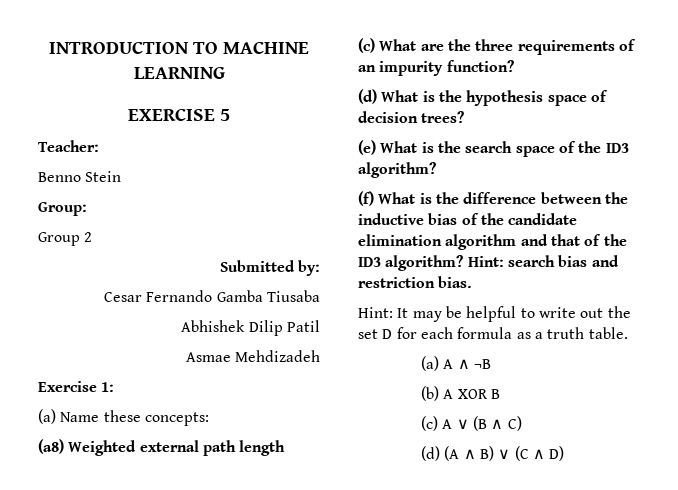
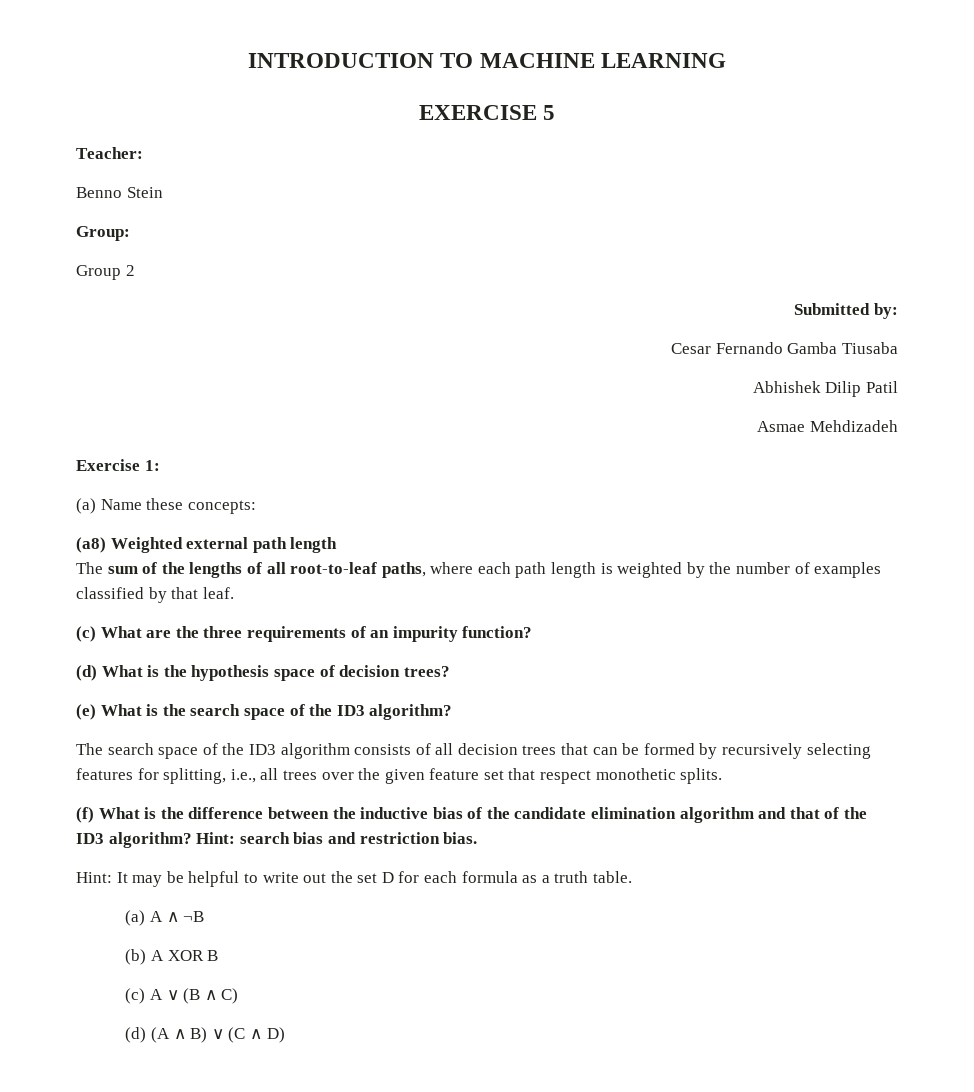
(286, 448) none -> [76,562,882,578] [76,587,234,603] // The sum of the lengths of all root-to-leaf paths, where each path length is weighted by the number of examples classified by that leaf.
(436, 170) none -> [76,743,871,759] [76,768,723,784] // The search space of the ID3 algorithm consists of all decision trees that can be formed by recursively selecting features for splitting, i.e., all trees over the given feature set that respect monothetic splits.

